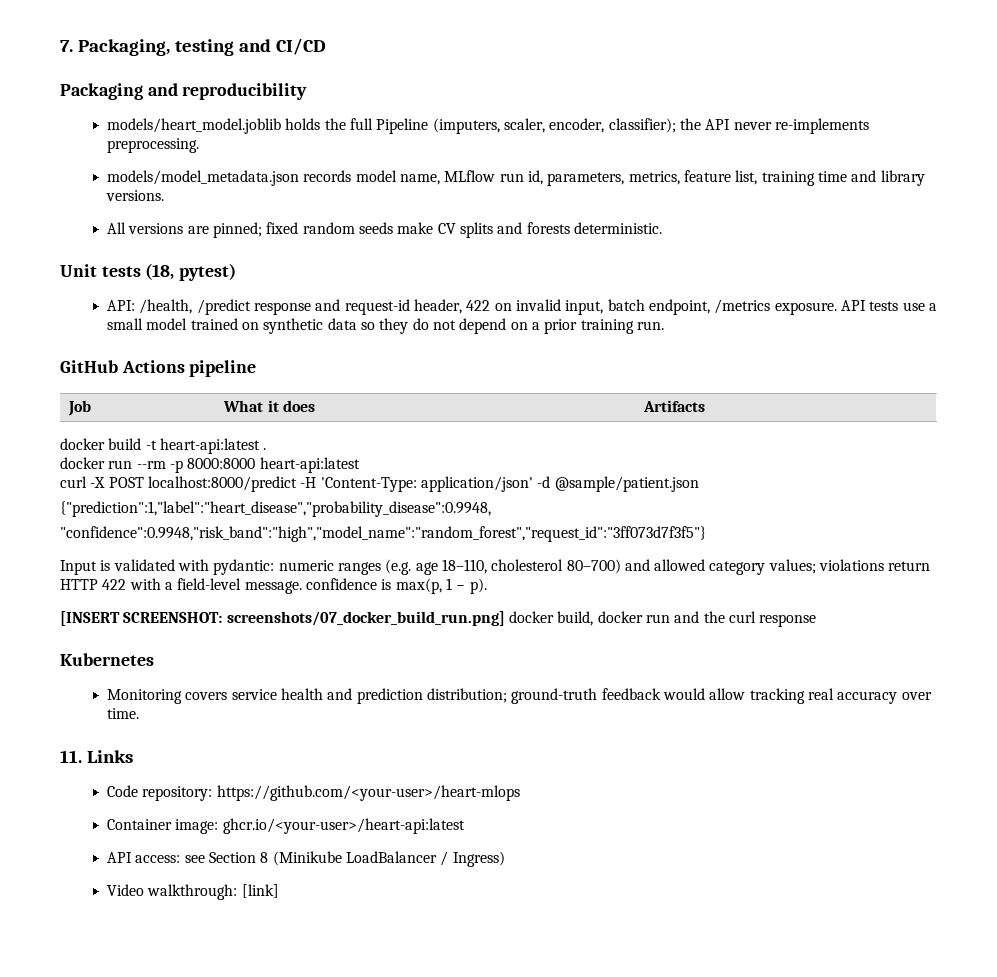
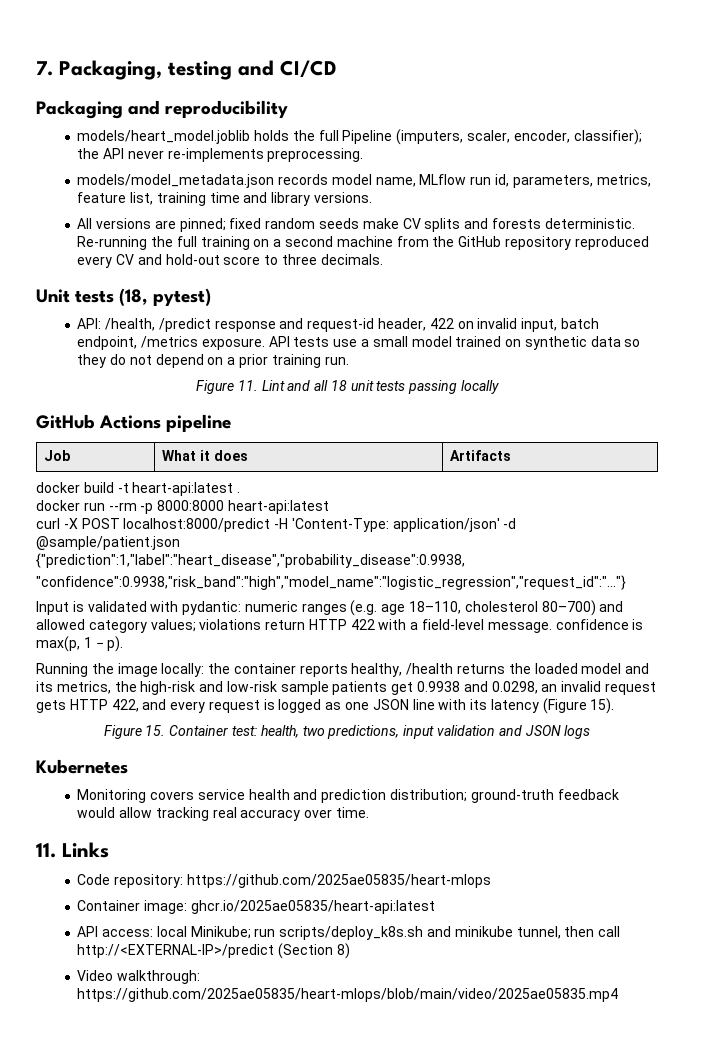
(662, 228) none -> [77,236,649,250] [77,254,383,268] Re-running the full training on a second machine from the GitHub repository reproduced every CV and hold-out score to three decimals.
(664, 325) none -> [195,380,500,394] // Figure 11. Lint and all 18 unit tests passing locally
[60,501,491,517] [60,526,706,542] {"prediction":1,"label":"heart_disease","probability_disease":0.9948, // "confidence":0.9948,"risk_band":"high","model_name":"random_forest","request_id":"3ff073d7f3f5"} -> [36,553,465,568] [36,575,626,590] {"prediction":1,"label":"heart_disease","probability_disease":0.9938, // "confidence":0.9938,"risk_band":"high","model_name":"logistic_regression","request_id":"..."}
[60,611,817,627] [INSERT SCREENSHOT: screenshots/07_docker_build_run.png] docker build, docker run and the curl response -> [36,663,650,677] [36,681,656,695] [36,698,615,714] [103,725,591,739] Running the image locally: the container reports healthy, /health returns the loaded model and its metrics, the high-risk and low-risk sample patients get 0.9938 and 0.0298, an invalid request gets HTTP 422, and every request is logged as one JSON line with its latency (Figure 15). // Figure 15. Container test: health, two predictions, input validation and JSON logs
[216,785,520,801] https://github.com/<your-user>/heart-mlops -> [186,874,491,888] https://github.com/2025ae05835/heart-mlops
[222,818,465,834] ghcr.io/<your-user>/heart-api:latest -> [190,900,435,914] ghcr.io/2025ae05835/heart-api:latest
[184,851,505,867] see Section 8 (Minikube LoadBalancer / Ingress) -> [156,926,621,940] [77,943,350,959] local Minikube; run scripts/deploy_k8s.sh and minikube tunnel, then call http://<EXTERNAL-IP>/predict (Section 8)
[241,884,279,898] [link] -> [77,988,619,1002] https://github.com/2025ae05835/heart-mlops/blob/main/video/2025ae05835.mp4

